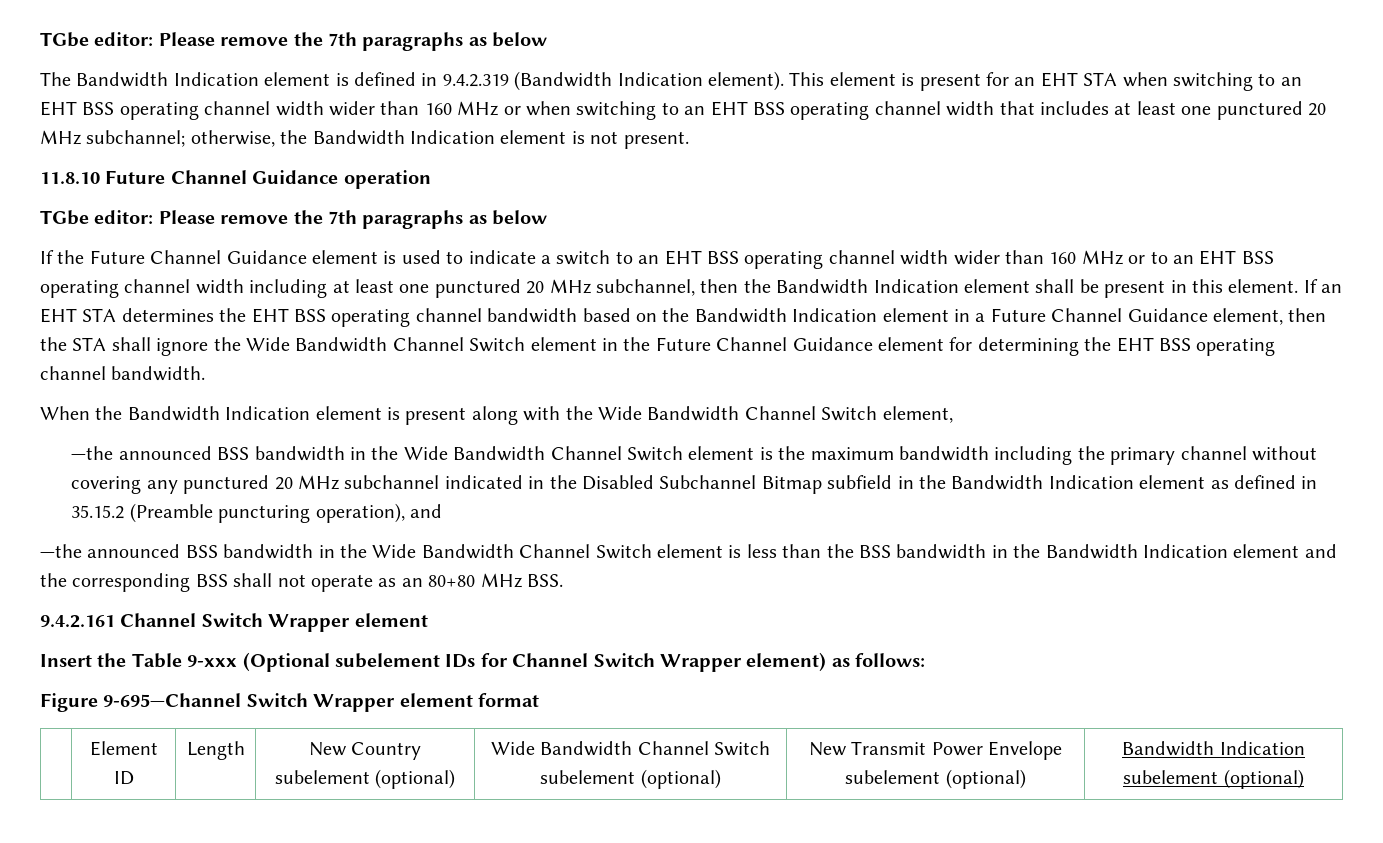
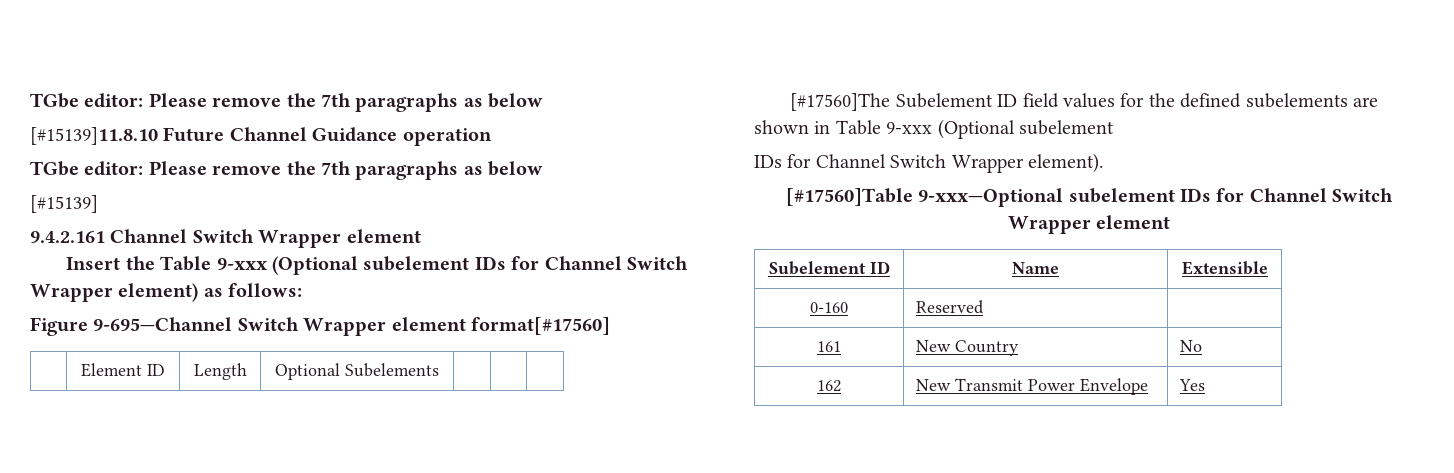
[40,32,548,51] [40,71,1302,91] [40,101,1326,120] [40,130,689,149] [40,172,100,184] TGbe editor: Please remove the 7th paragraphs as below // The Bandwidth Indication element is defined in 9.4.2.319 (Bandwidth Indication element). This element is present for an EHT STA when switching to an EHT BSS operating channel width wider than 160 MHz or when switching to an EHT BSS operating channel width that includes at least one punctured 20 MHz subchannel; otherwise, the Bandwidth Indication element is not present. // 11.8.10 -> [30,93,544,112] [30,127,158,145] TGbe editor: Please remove the 7th paragraphs as below // [#15139]11.8.10
[40,250,1274,269] [40,279,1343,298] [40,308,1327,327] [40,337,1276,356] [40,366,206,381] [40,406,953,425] [71,446,1318,465] [71,475,1318,494] [71,503,443,523] [40,544,1337,559] [40,573,563,592] If the Future Channel Guidance element is used to indicate a switch to an EHT BSS operating channel width wider than 160 MHz or to an EHT BSS operating channel width including at least one punctured 20 MHz subchannel, then the Bandwidth Indication element shall be present in this element. If an EHT STA determines the EHT BSS operating channel bandwidth based on the Bandwidth Indication element in a Future Channel Guidance element, then the STA shall ignore the Wide Bandwidth Channel Switch element in the Future Channel Guidance element for determining the EHT BSS operating channel bandwidth. // When the Bandwidth Indication element is present along with the Wide Bandwidth Channel Switch element, // —the announced BSS bandwidth in the Wide Bandwidth Channel Switch element is the maximum bandwidth including the primary channel without covering any punctured 20 MHz subchannel indicated in the Disabled Subchannel Bitmap subfield in the Bandwidth Indication element as defined in 35.15.2 (Preamble puncturing operation), and // —the announced BSS bandwidth in the Wide Bandwidth Channel Switch element is less than the BSS bandwidth in the Bandwidth Indication element and the corresponding BSS shall not operate as an 80+80 MHz BSS. -> [30,195,98,213] [#15139]
[477,693,539,707] format -> [470,317,610,335] format[#17560]
[308,742,422,760] [274,769,456,789] [490,741,771,756] [540,769,721,789] [808,741,1063,760] [845,769,1026,789] [1122,741,1305,756] [1123,769,1304,789] New Country subelement (optional) | Wide Bandwidth Channel Switch subelement (optional) | New Transmit Power Envelope subelement (optional) | Bandwidth Indication subelement (optional) -> [275,363,439,380] [790,93,1379,111] [754,119,1114,139] [754,153,1103,173] [785,188,1394,207] [1007,215,1171,234] [768,261,890,275] [1012,262,1059,274] [1181,261,1268,275] [810,302,848,313] [916,300,985,314] [817,341,841,352] [916,340,1020,356] [1180,340,1203,352] [817,380,841,392] [916,378,1149,395] [1179,379,1206,391] Optional Subelements | | | // [#17560]The Subelement ID field values for the defined subelements are shown in Table 9-xxx (Optional subelement // IDs for Channel Switch Wrapper element). // [#17560]Table 9-xxx—Optional subelement IDs for Channel Switch Wrapper element // Subelement ID | Name | Extensible // 0-160 | Reserved | // 161 | New Country | No // 162 | New Transmit Power Envelope | Yes

